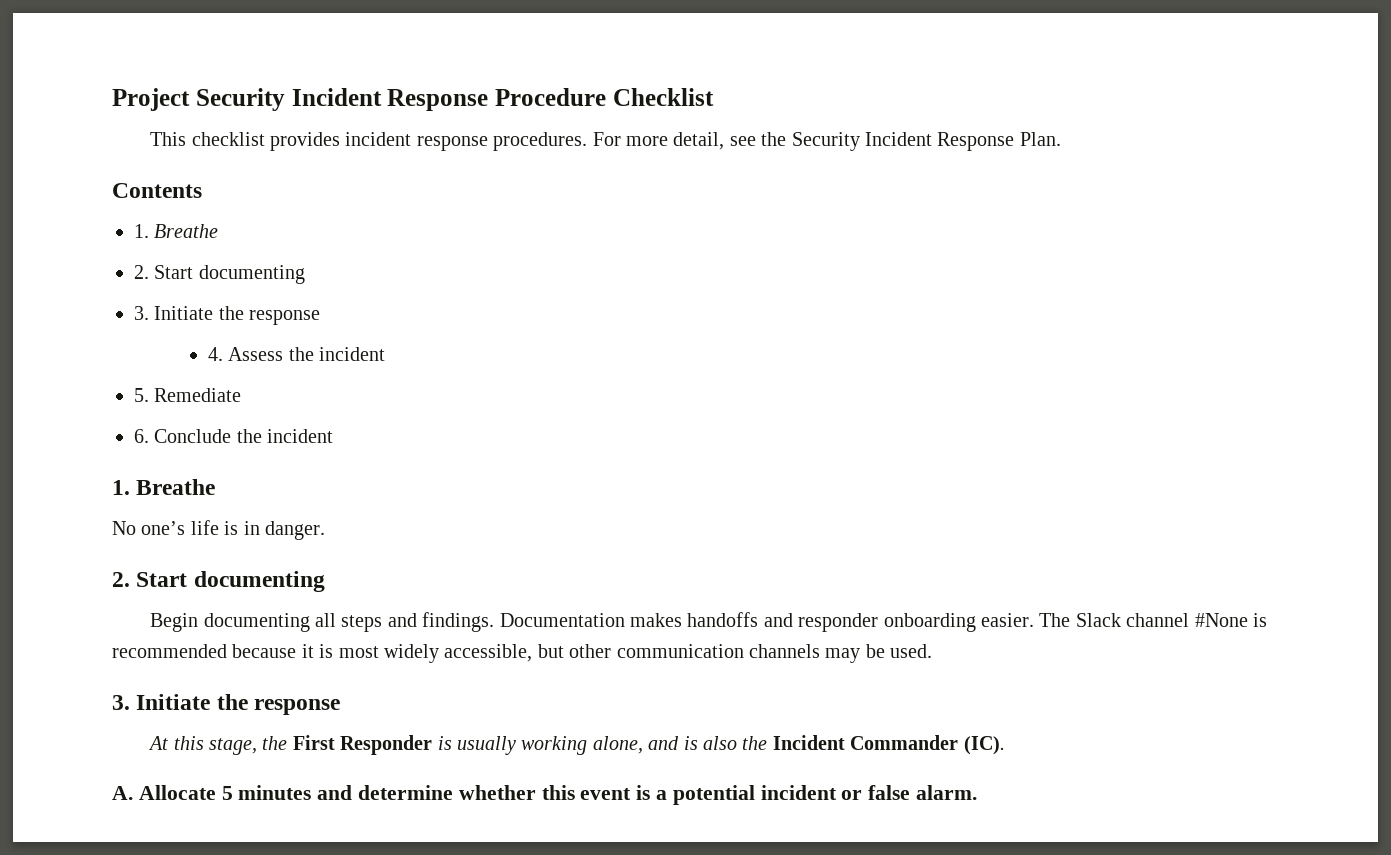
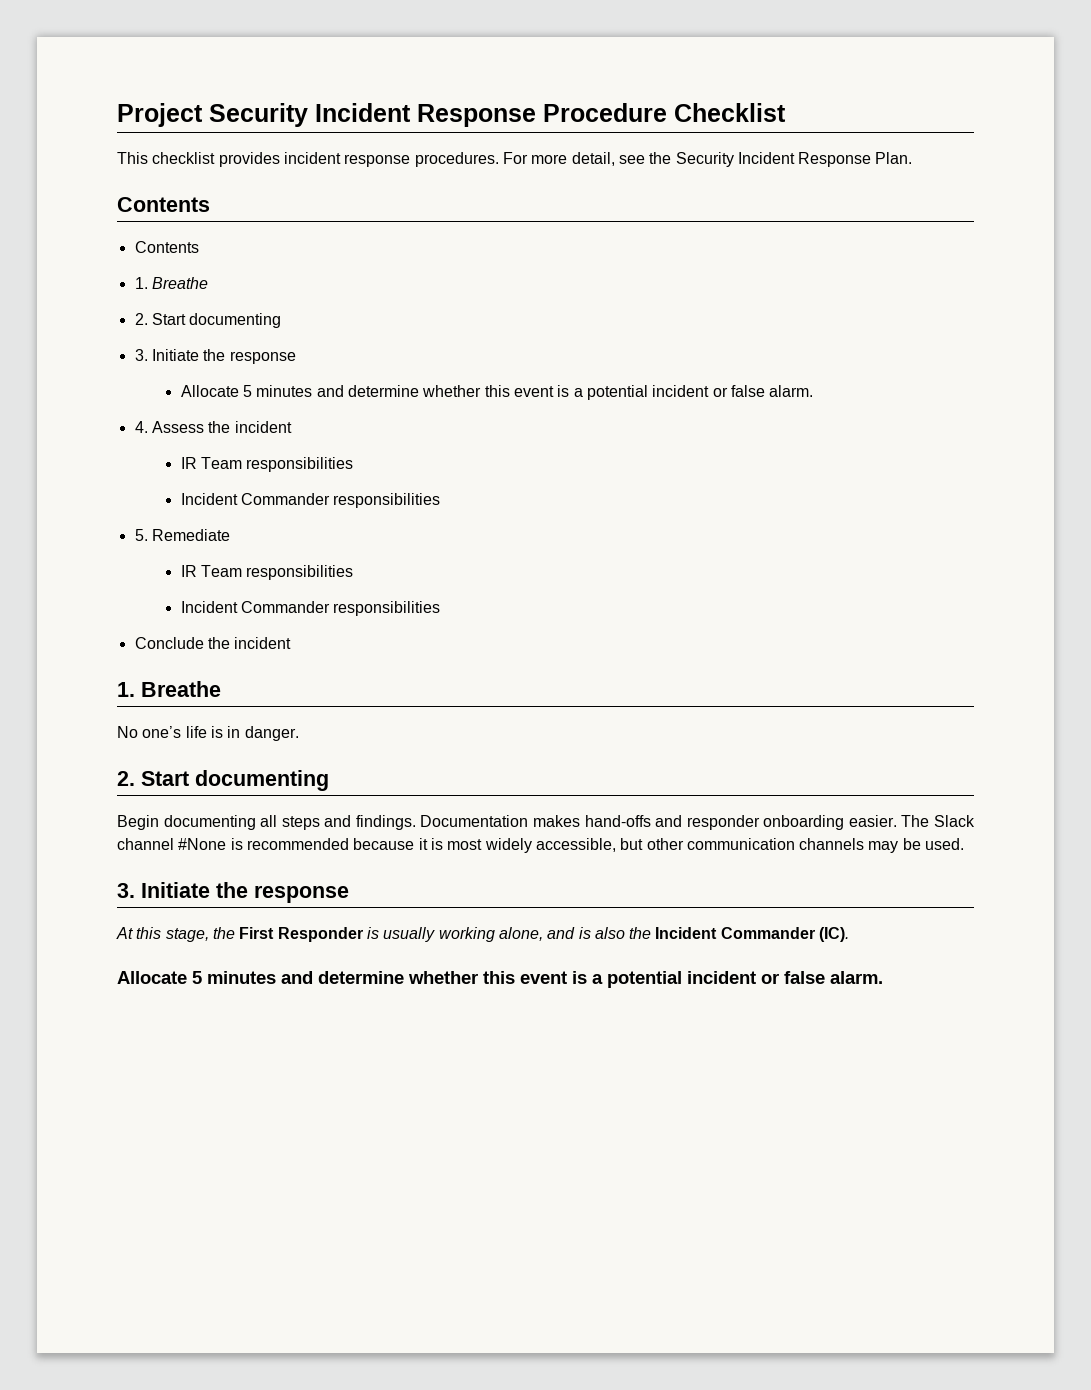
(202, 190) none -> [134,241,199,253] // Contents
[207,347,386,361] [134,388,242,402] [134,429,149,443] 4. Assess the incident // 5. Remediate // 6. -> [180,385,814,400] [134,421,292,433] [180,457,354,472] [180,493,441,508] [134,529,230,541] [180,565,354,580] [180,601,441,616] Allocate 5 minutes and determine whether this event is a potential incident or false alarm. // 4. Assess the incident // IR Team responsibilities // Incident Commander responsibilities // 5. Remediate // IR Team responsibilities // Incident Commander responsibilities //
[687,612,759,627] handoffs -> [584,815,651,827] hand-offs
[112,786,133,800] A. -> (850, 934) none

